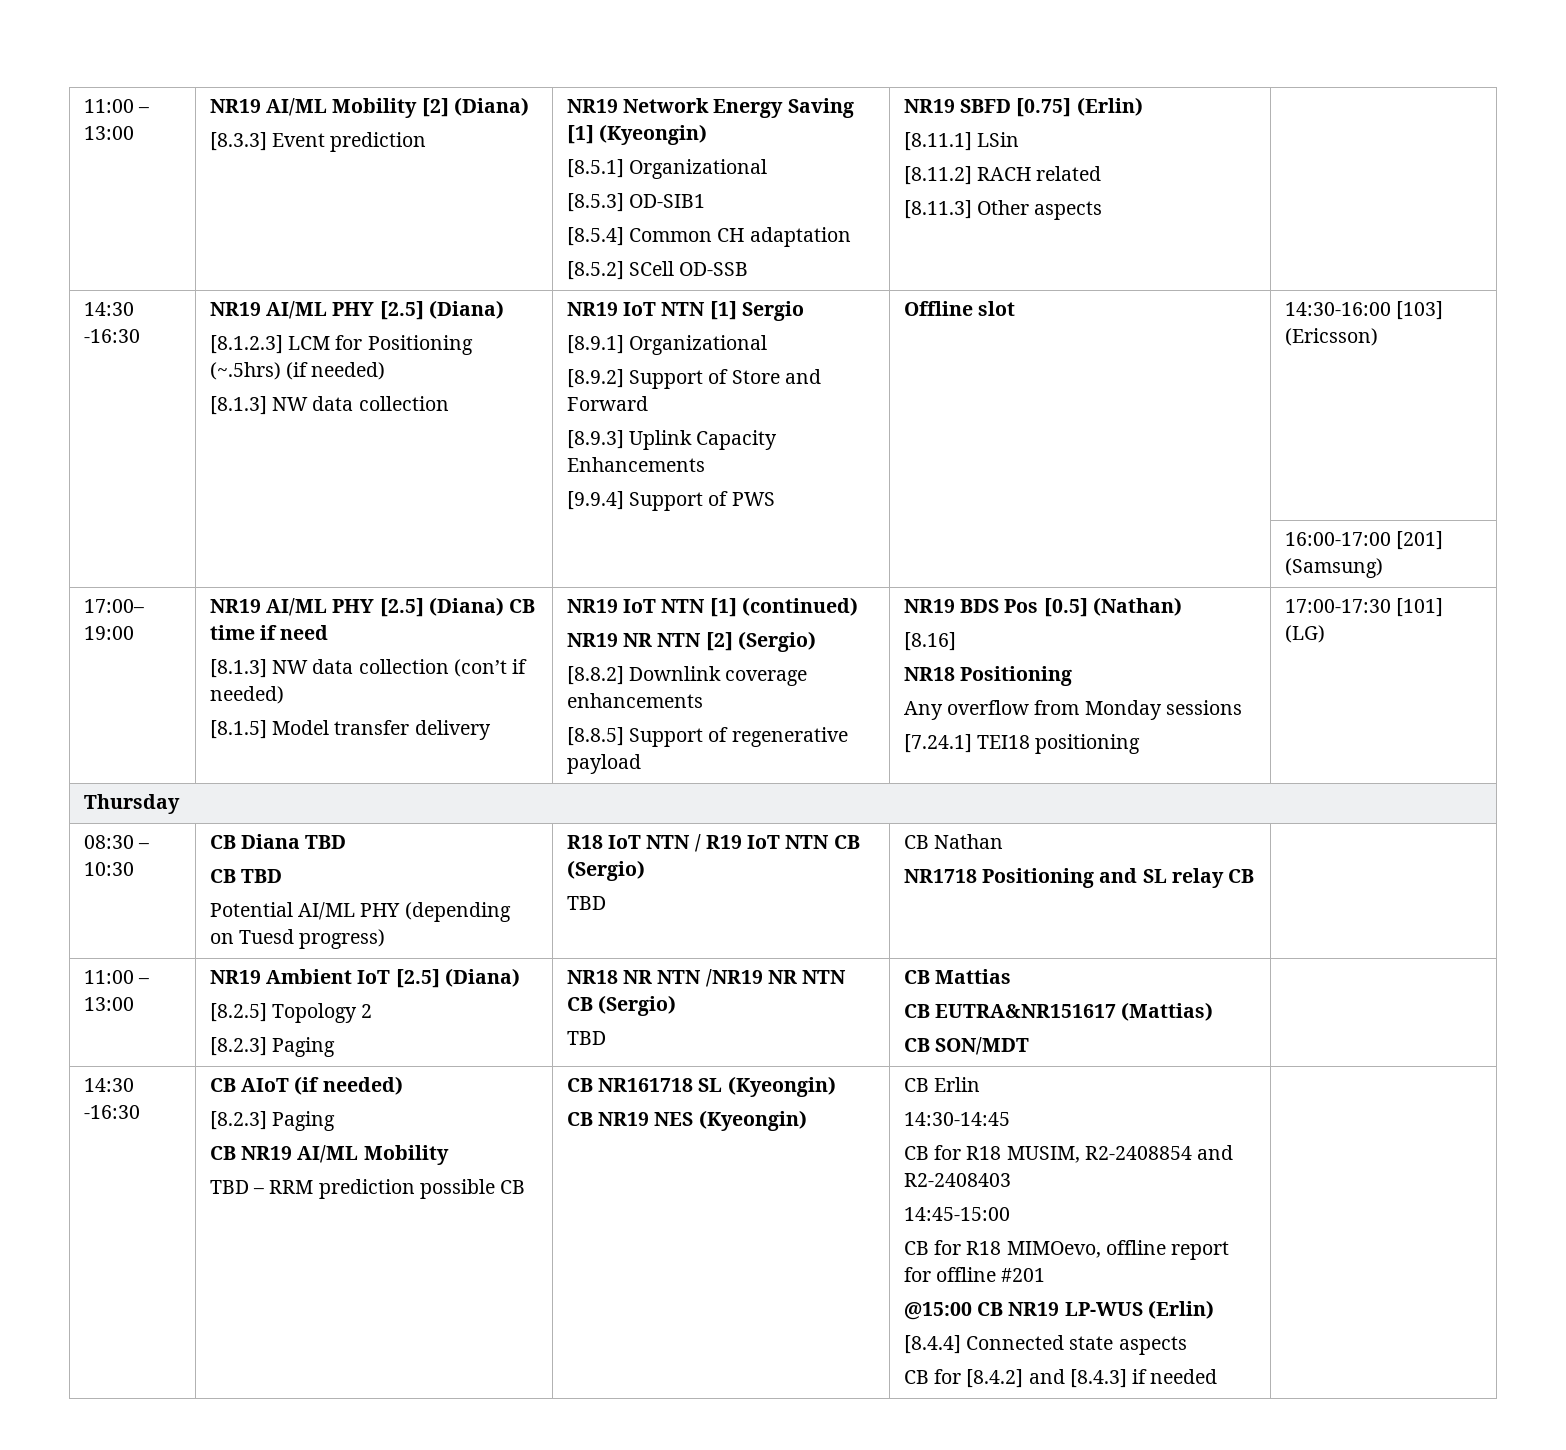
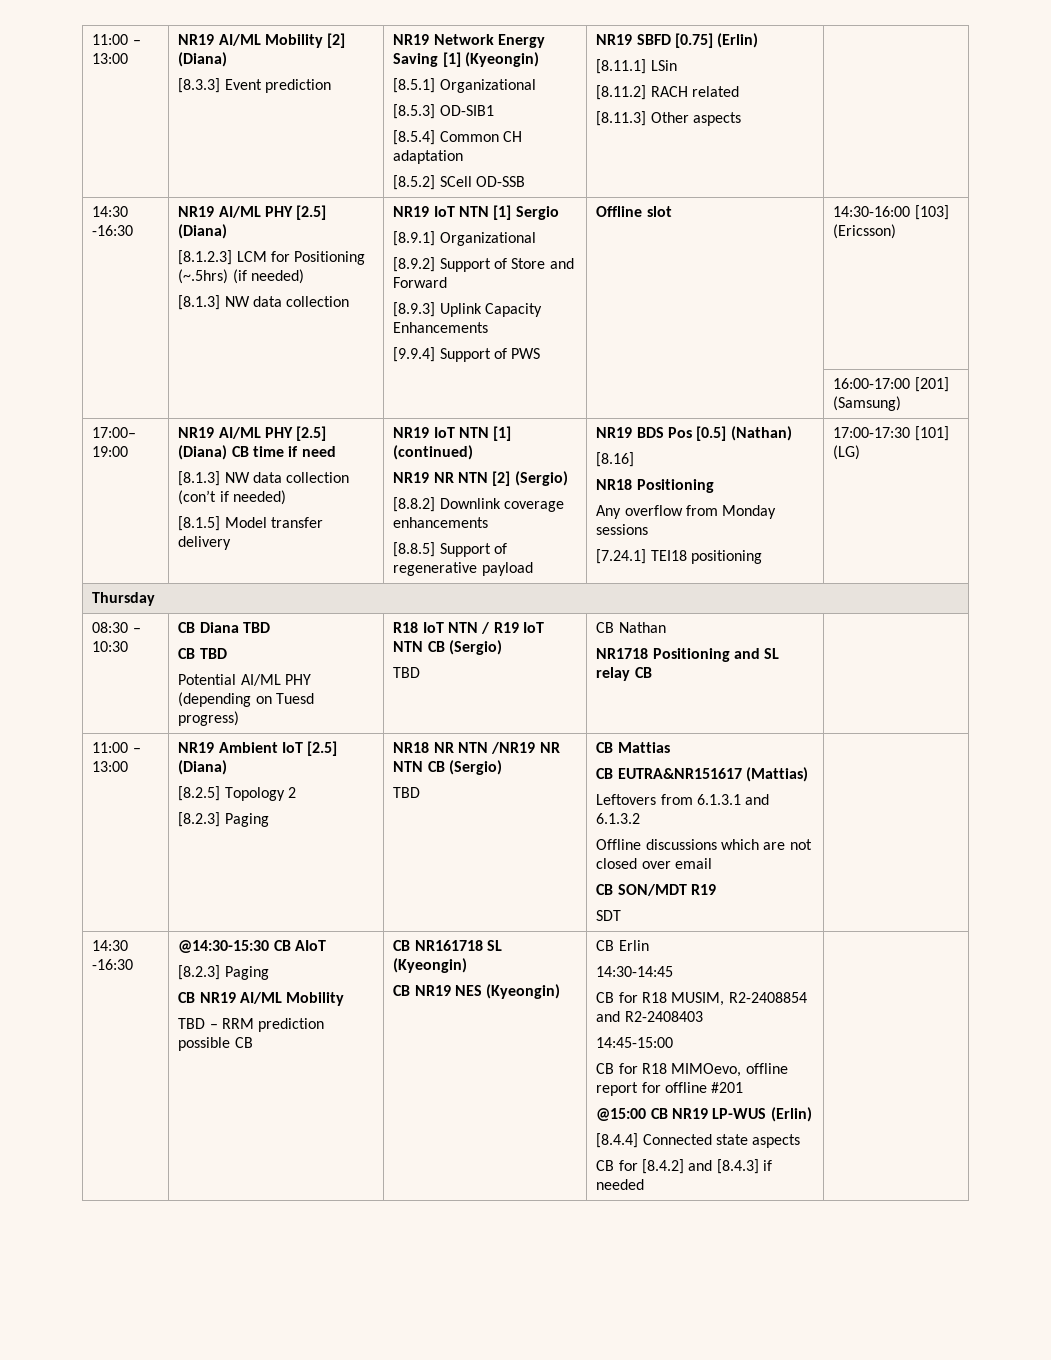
(1214, 1011) none -> [596,794,770,805] [596,813,641,824] [596,839,812,850] [596,858,712,869] // Leftovers from 6.1.3.1 and 6.1.3.2 // Offline discussions which are not closed over email
[83,1078,134,1092] [83,1105,140,1119] | // 14:30 -16:30 | -> [690,884,716,895] [596,910,622,921] [92,940,129,951] [92,959,134,970] [178,940,270,953] R19 // SDT | // 14:30 -16:30 | @14:30-15:30
[294,1076,403,1095] (if needed) -> (326, 945) none

